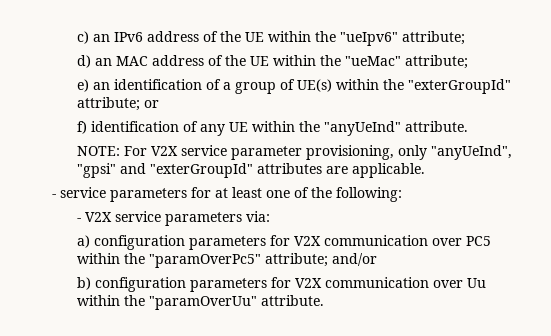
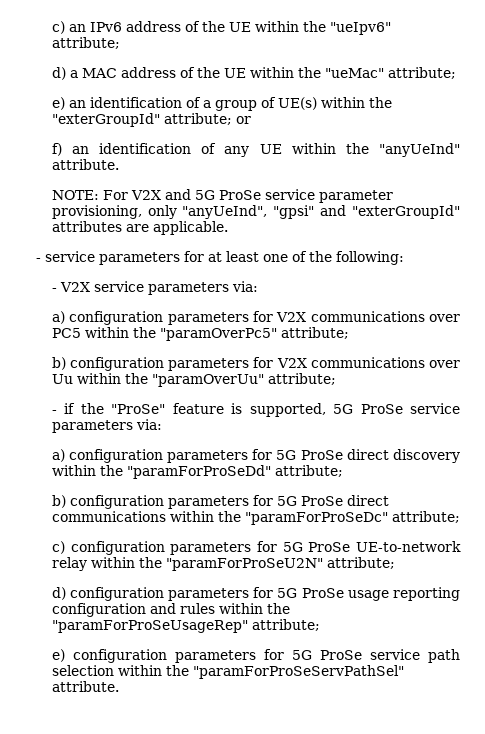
[95,58,113,66] an -> [69,70,78,78] a
(88, 127) none -> [71,146,89,154] an
(179, 151) none -> [164,189,261,200] and 5G ProSe
[324,235,429,246] communication -> [310,311,425,322] communications
[332,253,378,266] and/or -> (349, 333) none
[325,277,430,288] communication -> [310,357,425,368] communications
(258, 303) none -> [267,373,336,385] [51,403,460,417] [51,419,162,433] [51,449,460,463] [51,465,343,479] [51,495,389,509] [51,511,460,525] [51,541,461,555] [51,557,395,571] [51,587,460,601] [51,603,290,617] [51,619,320,633] [51,649,461,663] [51,665,404,679] attribute; // - if the "ProSe" feature is supported, 5G ProSe service parameters via: // a) configuration parameters for 5G ProSe direct discovery within the "paramForProSeDd" attribute; // b) configuration parameters for 5G ProSe direct communications within the "paramForProSeDc" attribute; // c) configuration parameters for 5G ProSe UE-to-network relay within the "paramForProSeU2N" attribute; // d) configuration parameters for 5G ProSe usage reporting configuration and rules within the "paramForProSeUsageRep" attribute; // e) configuration parameters for 5G ProSe service path selection within the "paramForProSeServPathSel"

